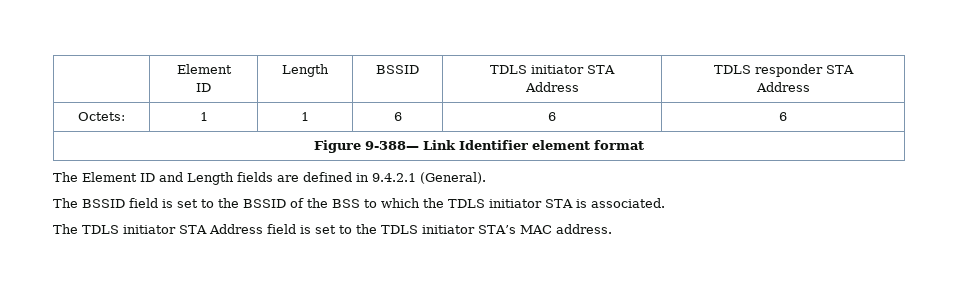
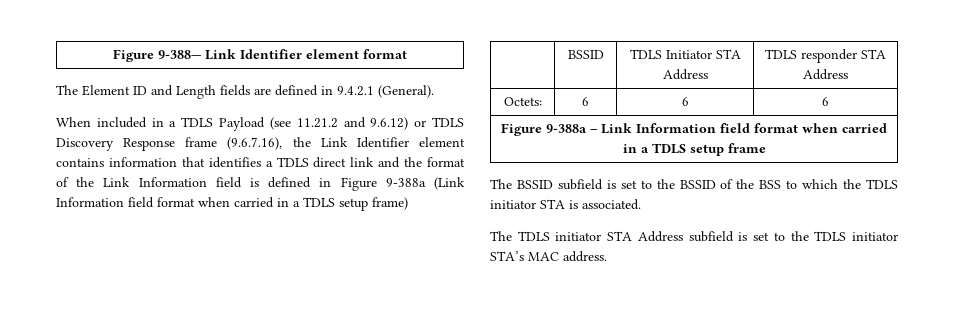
[176,64,232,74] [196,83,211,92] [282,64,329,77] [376,65,419,74] [490,65,615,74] [524,82,579,92] [713,64,854,77] [755,82,810,92] [78,112,125,121] [199,112,208,121] [301,112,309,121] [393,112,402,121] [548,112,556,121] [779,112,787,121] | Element // ID | Length | BSSID | TDLS initiator STA // Address | TDLS responder STA // Address // Octets: | 1 | 1 | 6 | 6 | 6 // -> (113, 55) none
(486, 178) none -> [56,117,464,131] [56,137,466,151] [56,157,465,168] [56,177,465,191] [56,197,408,211] [567,50,604,59] [629,49,741,59] [662,69,708,80] [765,49,886,63] [803,69,848,80] [503,97,542,106] [582,97,589,106] [681,97,689,106] [822,97,829,106] [501,123,887,136] [622,143,766,156] // When included in a TDLS Payload (see 11.21.2 and 9.6.12) or TDLS Discovery Response frame (9.6.7.16), the Link Identifier element contains information that identifies a TDLS direct link and the format of the Link Information field is defined in Figure 9-388a (Link Information field format when carried in a TDLS setup frame) // | BSSID | TDLS Initiator STA Address | TDLS responder STA Address // Octets: | 6 | 6 | 6 // Figure 9-388a – Link Information field format when carried in a TDLS setup frame
[129,198,158,208] field -> [557,179,603,190] subfield
[267,224,296,234] field -> [688,231,734,242] subfield

